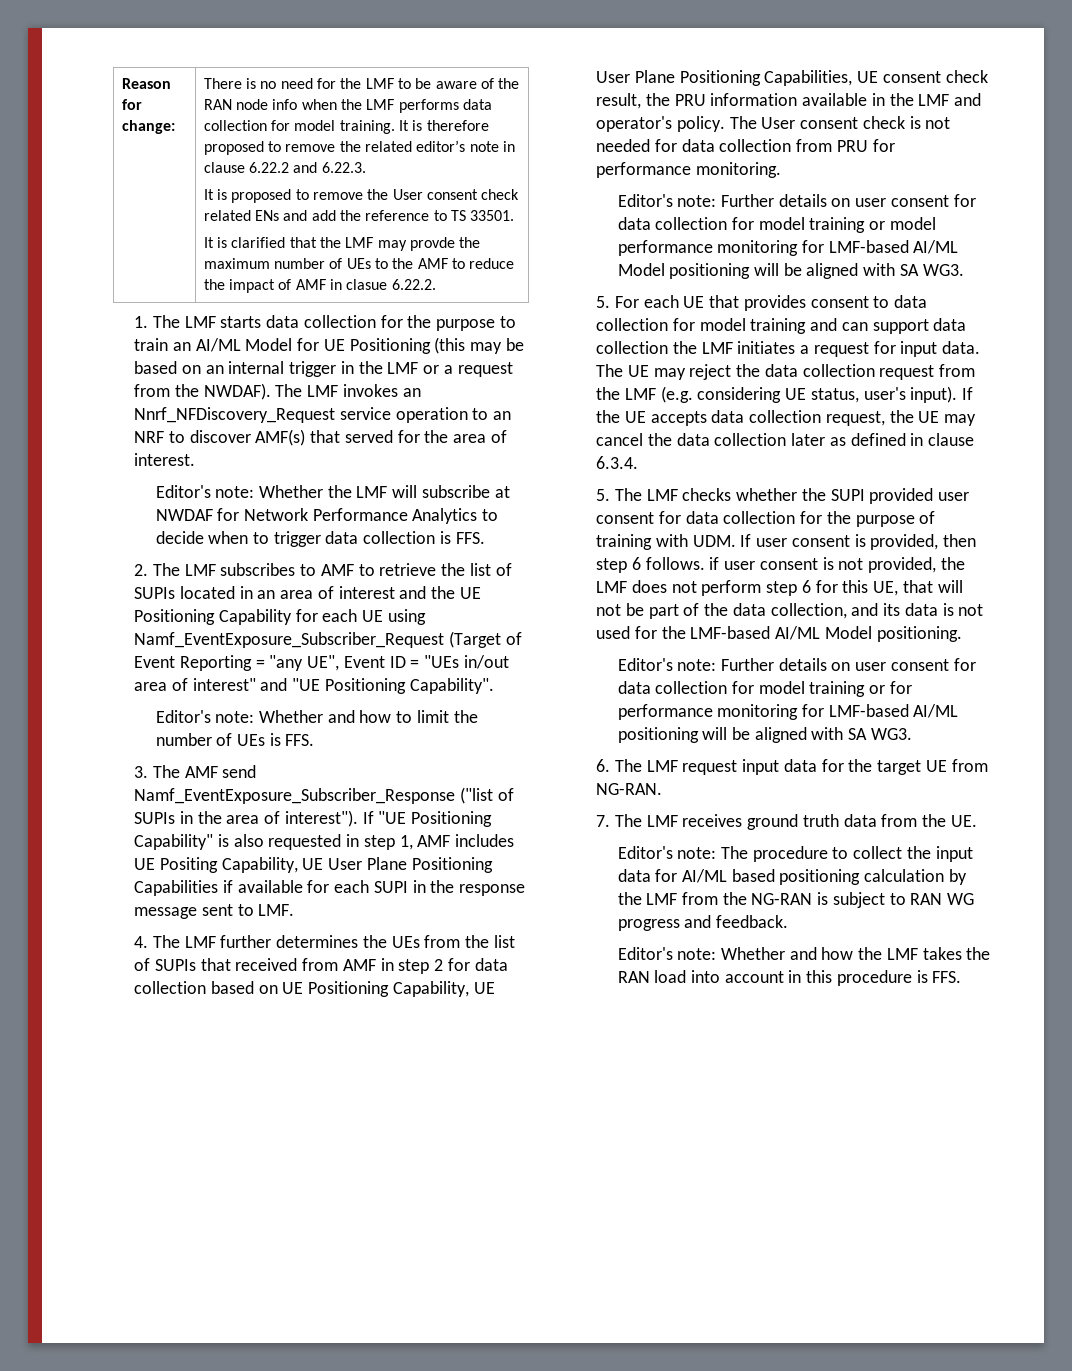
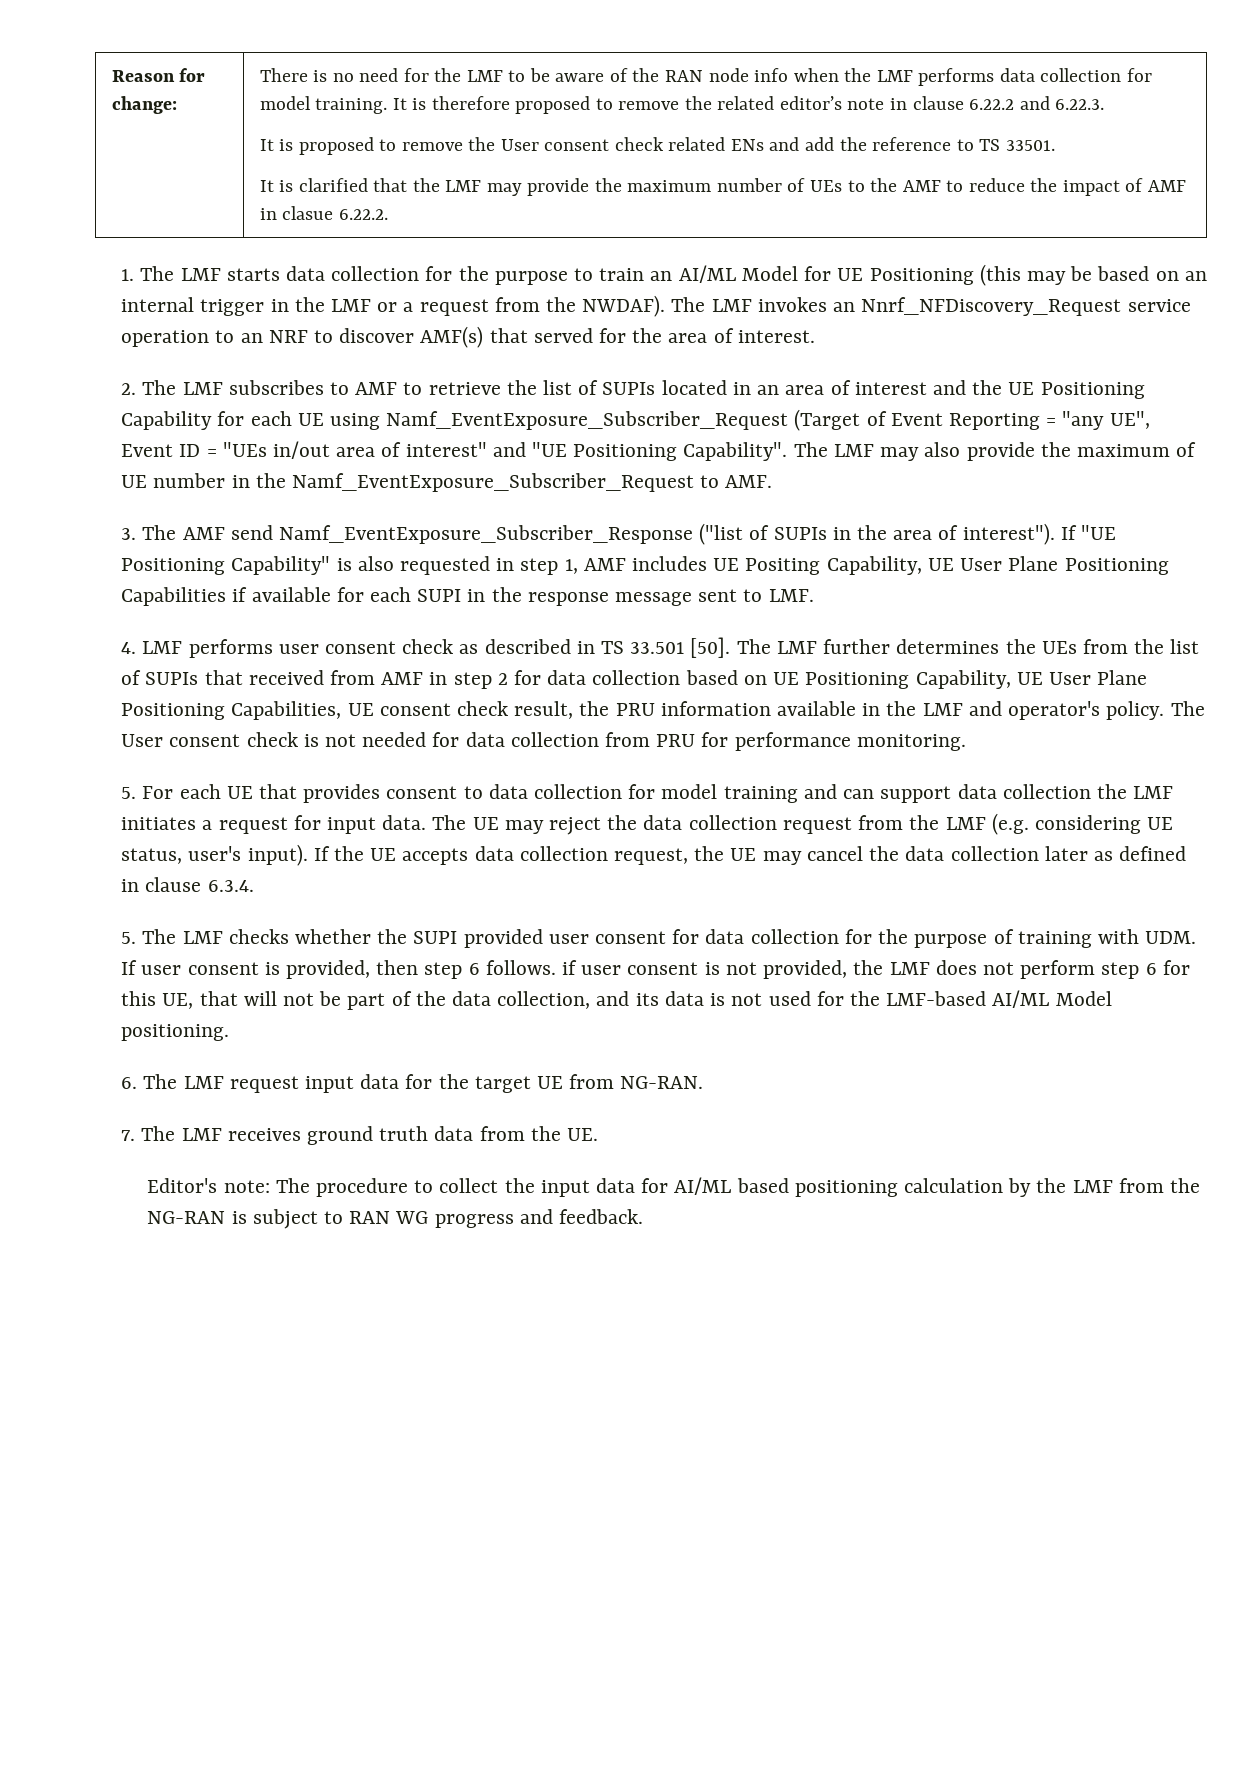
[409,237,455,251] provde -> [527,178,590,196] provide
[155,485,510,498] [155,508,499,524] [155,531,485,547] // Editor's note: Whether the LMF will subscribe at NWDAF for Network Performance Analytics to decide when to trigger data collection is FFS. -> (815, 336) none
[155,710,478,723] [155,733,315,746] // Editor's note: Whether and how to limit the number of UEs is FFS. -> [793,442,1197,461] [121,473,773,492] The LMF may also provide the maximum of UE number in the Namf_EventExposure_Subscriber_Request to AMF.
(149, 942) none -> [142,637,731,658] LMF performs user consent check as described in TS 33.501 [50].
[617,194,976,207] [617,217,936,233] [617,240,959,256] [617,263,964,279] // Editor's note: Further details on user consent for data collection for model training or model performance monitoring for LMF-based AI/ML Model positioning will be aligned with SA WG3. -> (966, 742) none
[617,658,976,671] [617,681,912,697] [617,704,959,720] [617,727,912,743] // Editor's note: Further details on user consent for data collection for model training or for performance monitoring for LMF-based AI/ML positioning will be aligned with SA WG3. -> (230, 1032) none
[617,947,991,960] [617,970,962,986] // Editor's note: Whether and how the LMF takes the RAN load into account in this procedure is FFS. -> (644, 1216) none

